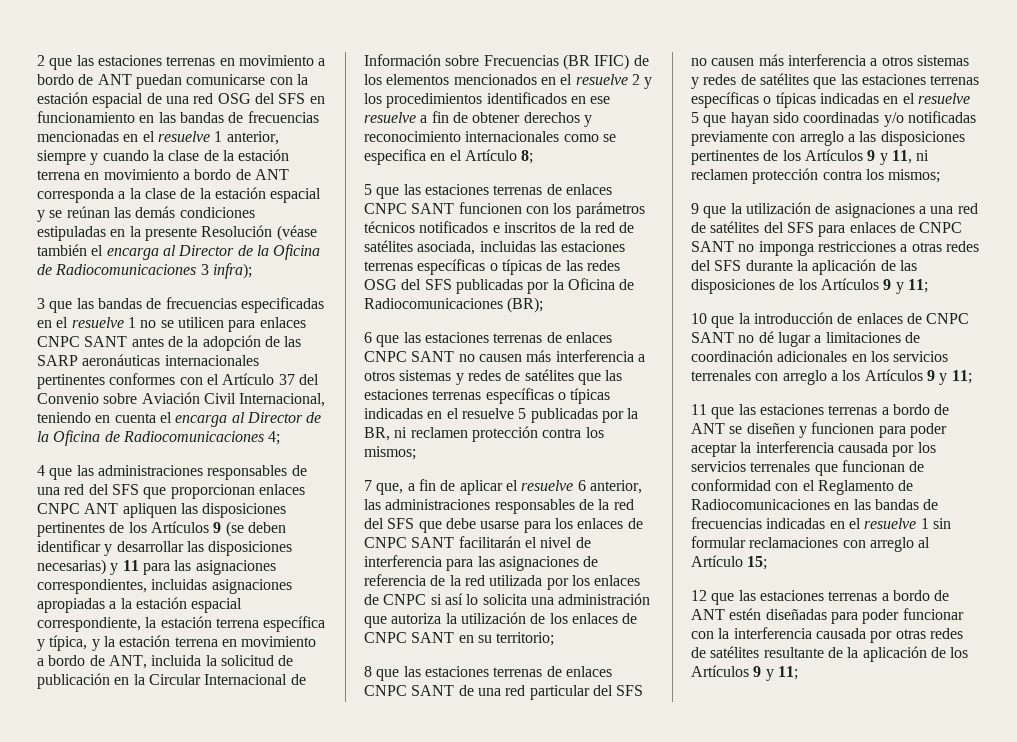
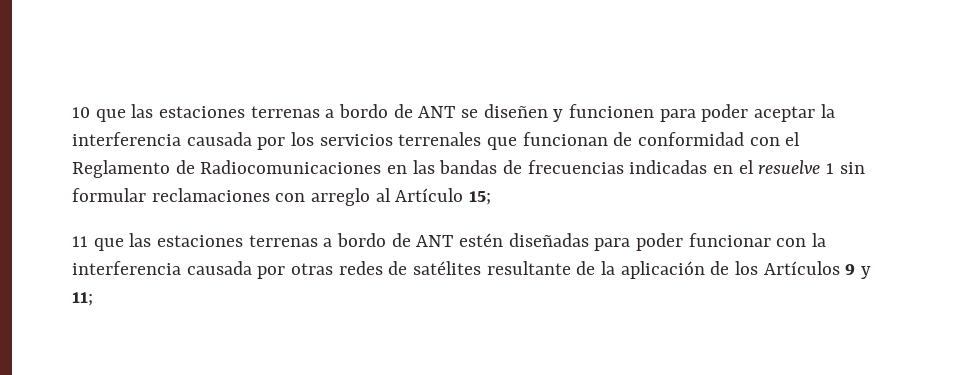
[37,55,326,70] [37,74,308,89] [37,92,325,108] [37,111,319,123] [37,131,279,145] [37,149,290,165] [37,169,289,180] [37,187,322,203] [37,206,255,222] [37,225,317,241] [37,244,321,260] [37,263,252,279] [37,297,324,313] [37,317,306,332] [37,335,302,351] [37,354,259,366] [37,373,319,389] [37,392,326,407] [37,412,322,427] [37,430,281,446] [37,465,307,480] [37,484,305,499] [37,503,287,518] [37,521,286,537] [37,540,293,556] [37,559,276,575] [37,579,292,594] [37,597,243,613] [37,616,326,632] [37,635,317,651] [37,655,294,669] [37,673,306,689] [364,54,649,70] [364,74,653,89] [364,92,611,108] [364,111,592,127] [364,131,616,142] [364,149,534,165] [364,184,612,199] [364,202,645,218] [364,221,635,233] [364,240,626,255] [364,259,620,275] [364,278,635,294] [364,297,544,313] [364,332,612,347] [364,350,645,362] [364,369,623,385] [364,388,611,404] [364,408,639,423] [364,426,604,442] [364,446,416,460] [364,479,642,495] [364,499,634,514] [364,518,643,533] [364,536,591,548] [364,555,599,571] [364,574,641,590] [364,593,651,605] [364,612,638,628] [364,632,555,646] [364,666,612,681] [364,685,644,700] [691,54,969,66] [691,73,980,89] [691,92,970,108] [691,111,976,127] [691,131,965,146] [691,149,930,165] [691,168,941,184] [691,202,978,218] [691,221,963,237] [691,241,979,256] [691,259,917,275] [691,278,928,294] [691,312,970,328] [691,331,920,347] [691,350,949,362] [691,369,972,385] [691,404,707,415] 2 que las estaciones terrenas en movimiento a bordo de ANT puedan comunicarse con la estación espacial de una red OSG del SFS en funcionamiento en las bandas de frecuencias mencionadas en el resuelve 1 anterior, siempre y cuando la clase de la estación terrena en movimiento a bordo de ANT corresponda a la clase de la estación espacial y se reúnan las demás condiciones estipuladas en la presente Resolución (véase también el encarga al Director de la Oficina de Radiocomunicaciones 3 infra); // 3 que las bandas de frecuencias especificadas en el resuelve 1 no se utilicen para enlaces CNPC SANT antes de la adopción de las SARP aeronáuticas internacionales pertinentes conformes con el Artículo 37 del Convenio sobre Aviación Civil Internacional, teniendo en cuenta el encarga al Director de la Oficina de Radiocomunicaciones 4; // 4 que las administraciones responsables de una red del SFS que proporcionan enlaces CNPC ANT apliquen las disposiciones pertinentes de los Artículos 9 (se deben identificar y desarrollar las disposiciones necesarias) y 11 para las asignaciones correspondientes, incluidas asignaciones apropiadas a la estación espacial correspondiente, la estación terrena específica y típica, y la estación terrena en movimiento a bordo de ANT, incluida la solicitud de publicación en la Circular Internacional de Información sobre Frecuencias (BR IFIC) de los elementos mencionados en el resuelve 2 y los procedimientos identificados en ese resuelve a fin de obtener derechos y reconocimiento internacionales como se especifica en el Artículo 8; // 5 que las estaciones terrenas de enlaces CNPC SANT funcionen con los parámetros técnicos notificados e inscritos de la red de satélites asociada, incluidas las estaciones terrenas específicas o típicas de las redes OSG del SFS publicadas por la Oficina de Radiocomunicaciones (BR); // 6 que las estaciones terrenas de enlaces CNPC SANT no causen más interferencia a otros sistemas y redes de satélites que las estaciones terrenas específicas o típicas indicadas en el resuelve 5 publicadas por la BR, ni reclamen protección contra los mismos; // 7 que, a fin de aplicar el resuelve 6 anterior, las administraciones responsables de la red del SFS que debe usarse para los enlaces de CNPC SANT facilitarán el nivel de interferencia para las asignaciones de referencia de la red utilizada por los enlaces de CNPC si así lo solicita una administración que autoriza la utilización de los enlaces de CNPC SANT en su territorio; // 8 que las estaciones terrenas de enlaces CNPC SANT de una red particular del SFS no causen más interferencia a otros sistemas y redes de satélites que las estaciones terrenas específicas o típicas indicadas en el resuelve 5 que hayan sido coordinadas y/o notificadas previamente con arreglo a las disposiciones pertinentes de los Artículos 9 y 11, ni reclamen protección contra los mismos; // 9 que la utilización de asignaciones a una red de satélites del SFS para enlaces de CNPC SANT no imponga restricciones a otras redes del SFS durante la aplicación de las disposiciones de los Artículos 9 y 11; // 10 que la introducción de enlaces de CNPC SANT no dé lugar a limitaciones de coordinación adicionales en los servicios terrenales con arreglo a los Artículos 9 y 11; // 11 -> [72,107,90,118] 10
[691,590,707,601] 12 -> [72,236,88,247] 11

